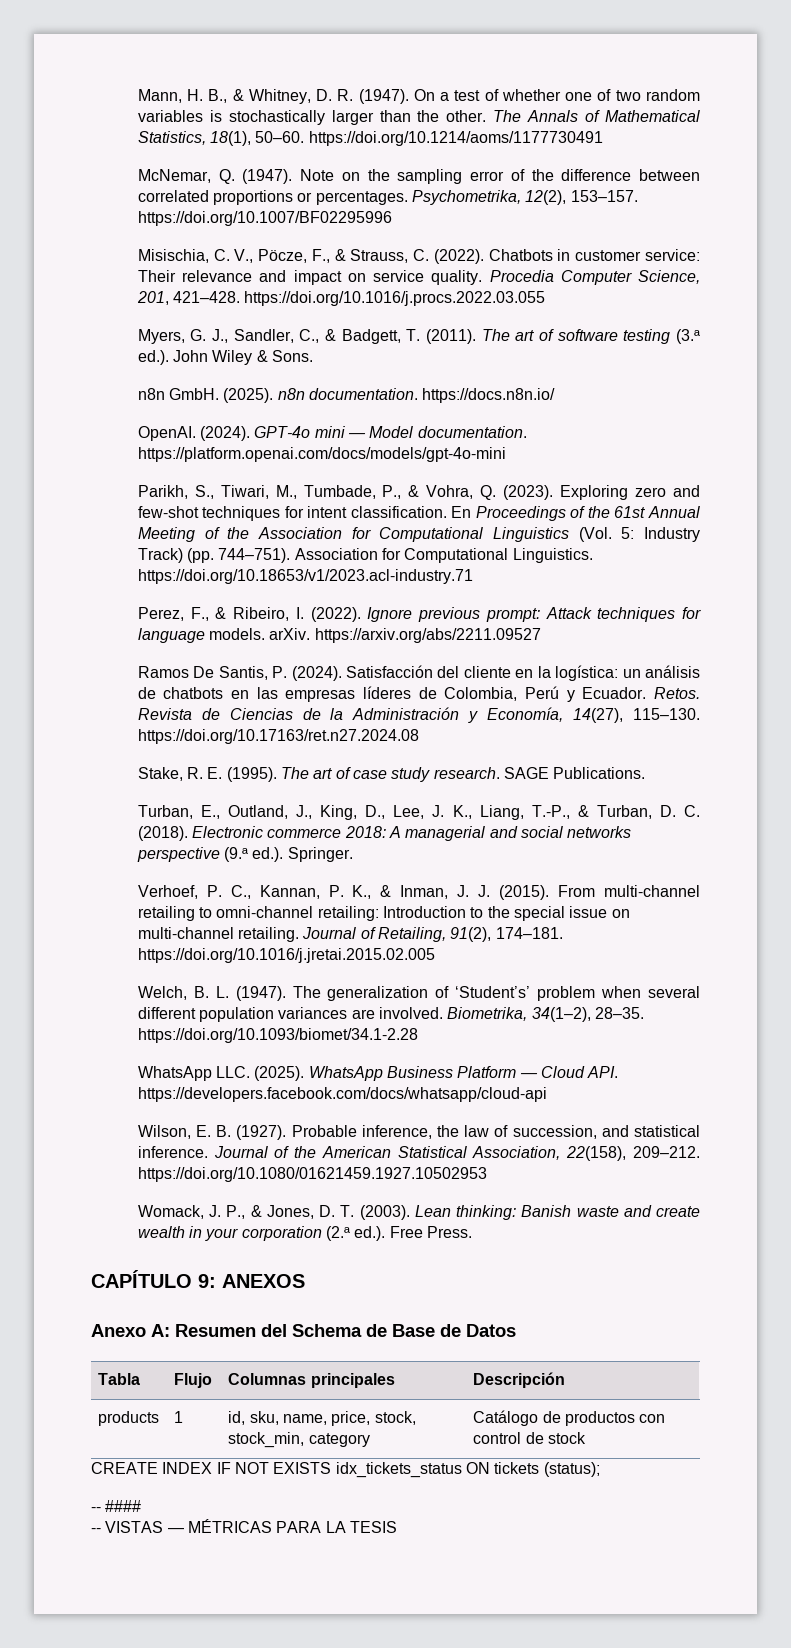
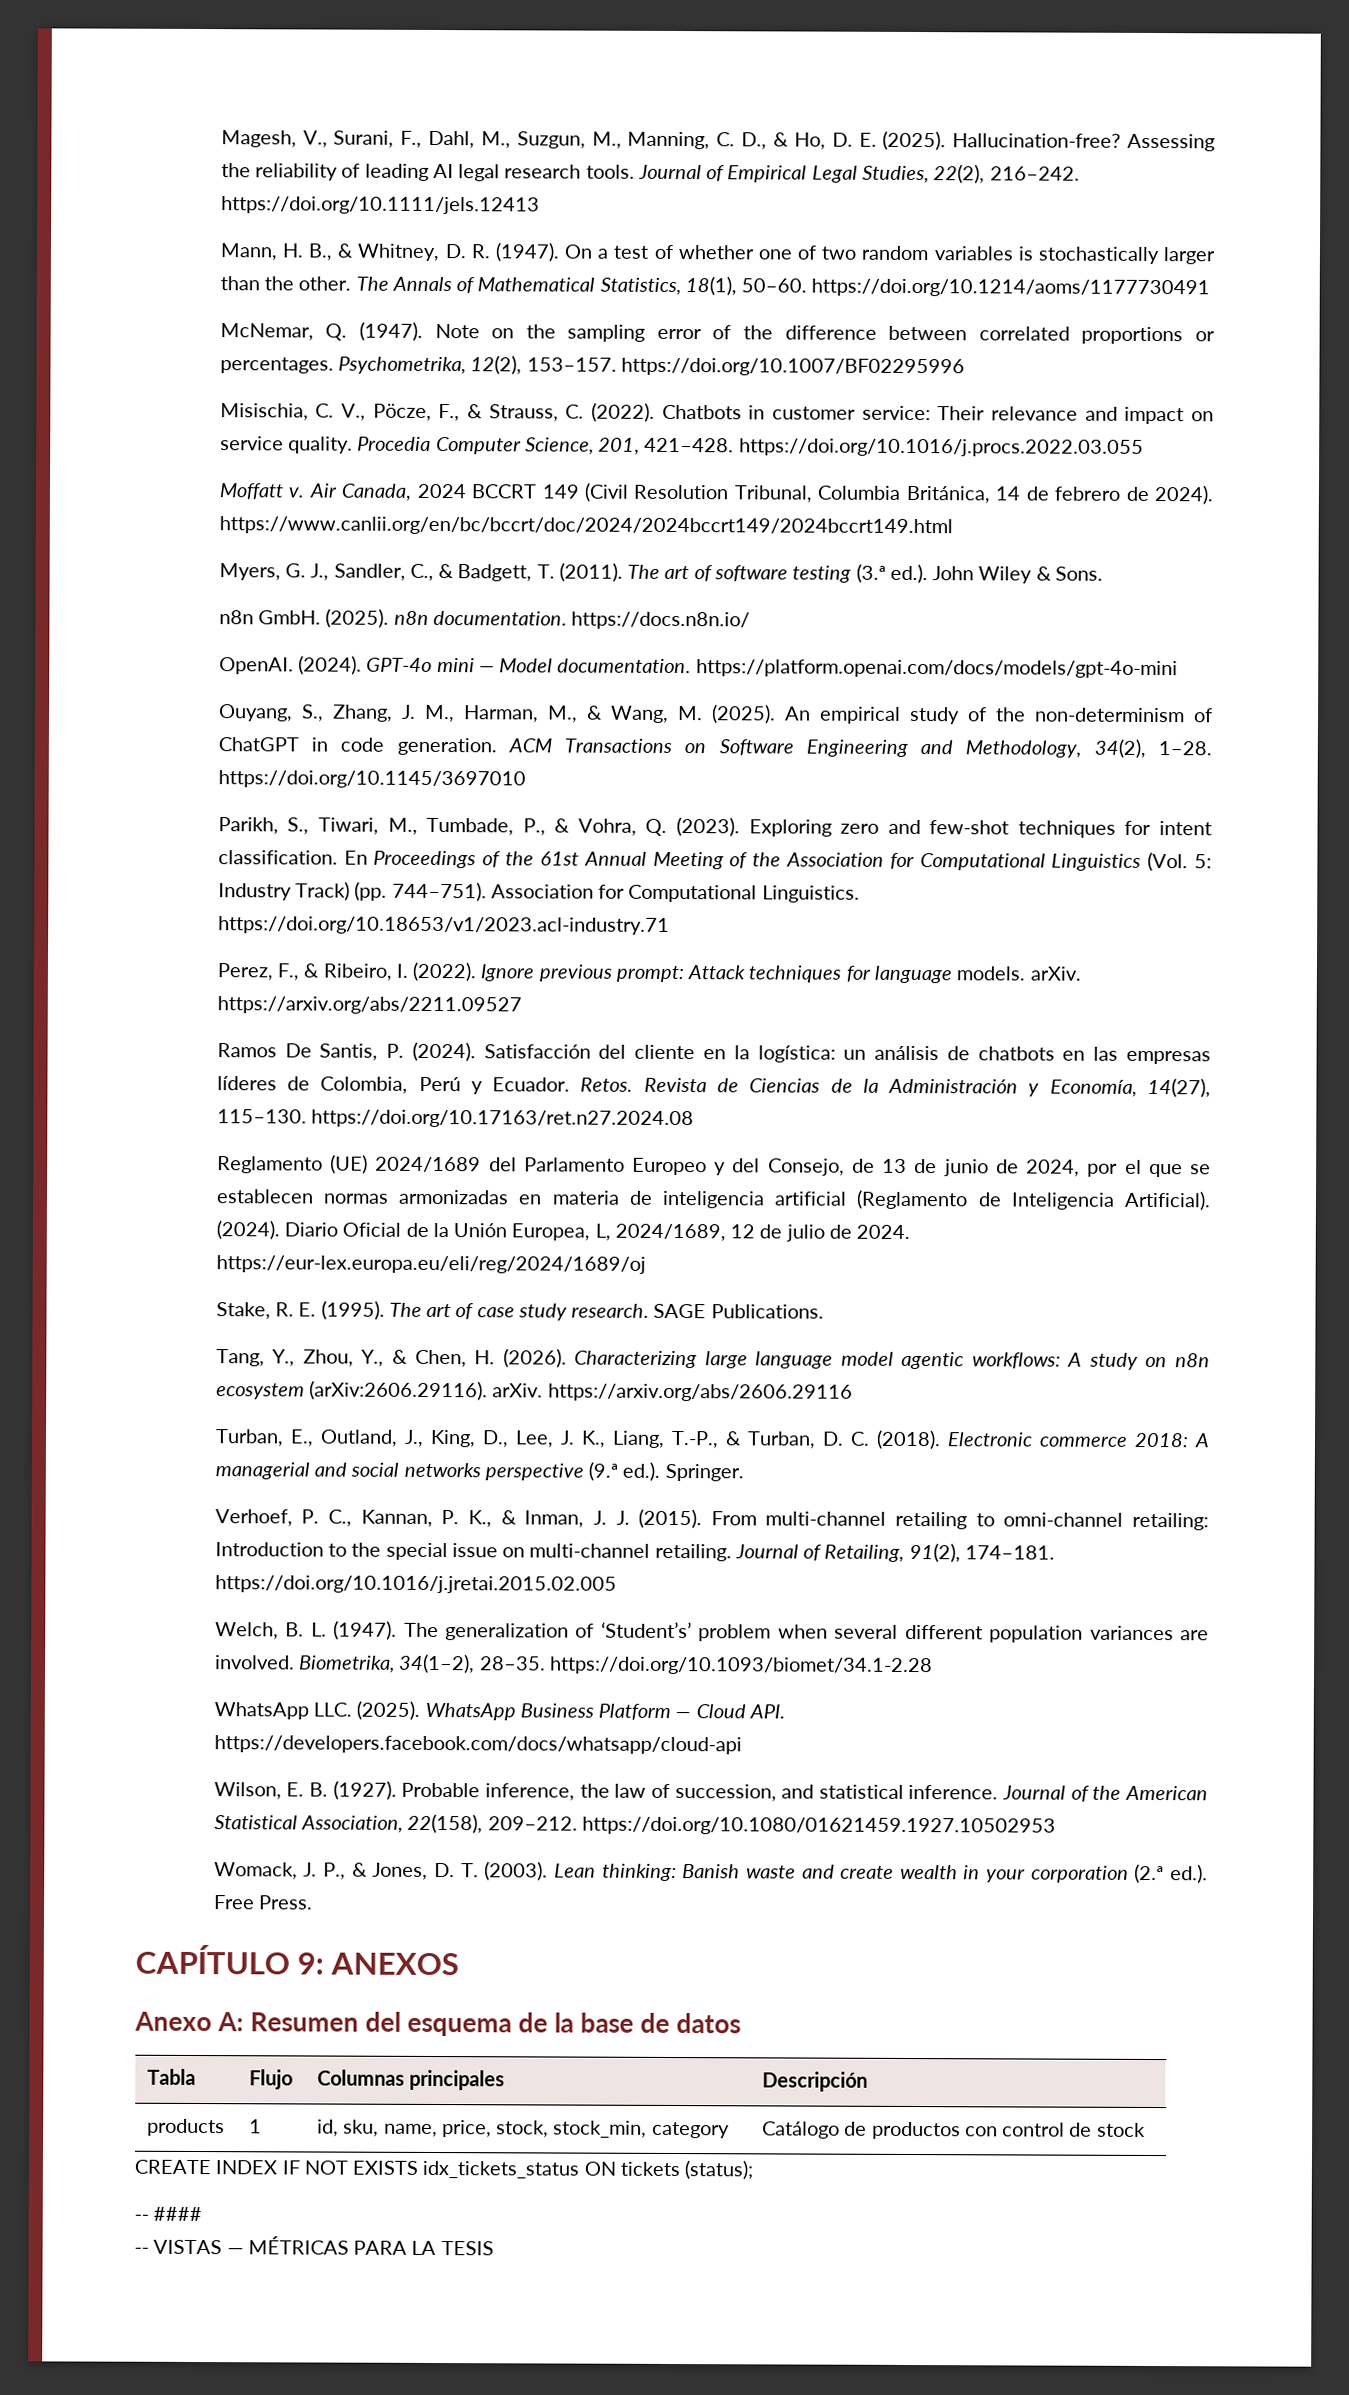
(137, 96) none -> [220,130,1215,152] [220,163,1080,184] [220,196,540,215] Magesh, V., Surani, F., Dahl, M., Suzgun, M., Manning, C. D., & Ho, D. E. (2025). Hallucination-free? Assessing the reliability of leading AI legal research tools. Journal of Empirical Legal Studies, 22(2), 216–242. https://doi.org/10.1111/jels.12413 //
(546, 298) none -> [218,482,1214,505] [218,516,953,537] // Moffatt v. Air Canada, 2024 BCCRT 149 (Civil Resolution Tribunal, Columbia Británica, 14 de febrero de 2024). https://www.canlii.org/en/bc/bccrt/doc/2024/2024bccrt149/2024bccrt149.html
(506, 454) none -> [217,704,1214,725] [217,737,1212,758] [217,770,526,789] // Ouyang, S., Zhang, J. M., Harman, M., & Wang, M. (2025). An empirical study of the non-determinism of ChatGPT in code generation. ACM Transactions on Software Engineering and Methodology, 34(2), 1–28. https://doi.org/10.1145/3697010
(419, 736) none -> [216,1154,1211,1178] [215,1189,1211,1211] [215,1220,911,1242] [215,1255,646,1274] // Reglamento (UE) 2024/1689 del Parlamento Europeo y del Consejo, de 13 de junio de 2024, por el que se establecen normas armonizadas en materia de inteligencia artificial (Reglamento de Inteligencia Artificial). (2024). Diario Oficial de la Unión Europea, L, 2024/1689, 12 de julio de 2024. https://eur-lex.europa.eu/eli/reg/2024/1689/oj
(646, 773) none -> [215,1348,1211,1370] [215,1380,853,1402] // Tang, Y., Zhou, Y., & Chen, H. (2026). Characterizing large language model agentic workflows: A study on n8n ecosystem (arXiv:2606.29116). arXiv. https://arxiv.org/abs/2606.29116
[292,1324,516,1337] Schema de Base de Datos -> [407,2012,742,2037] esquema de la base de datos

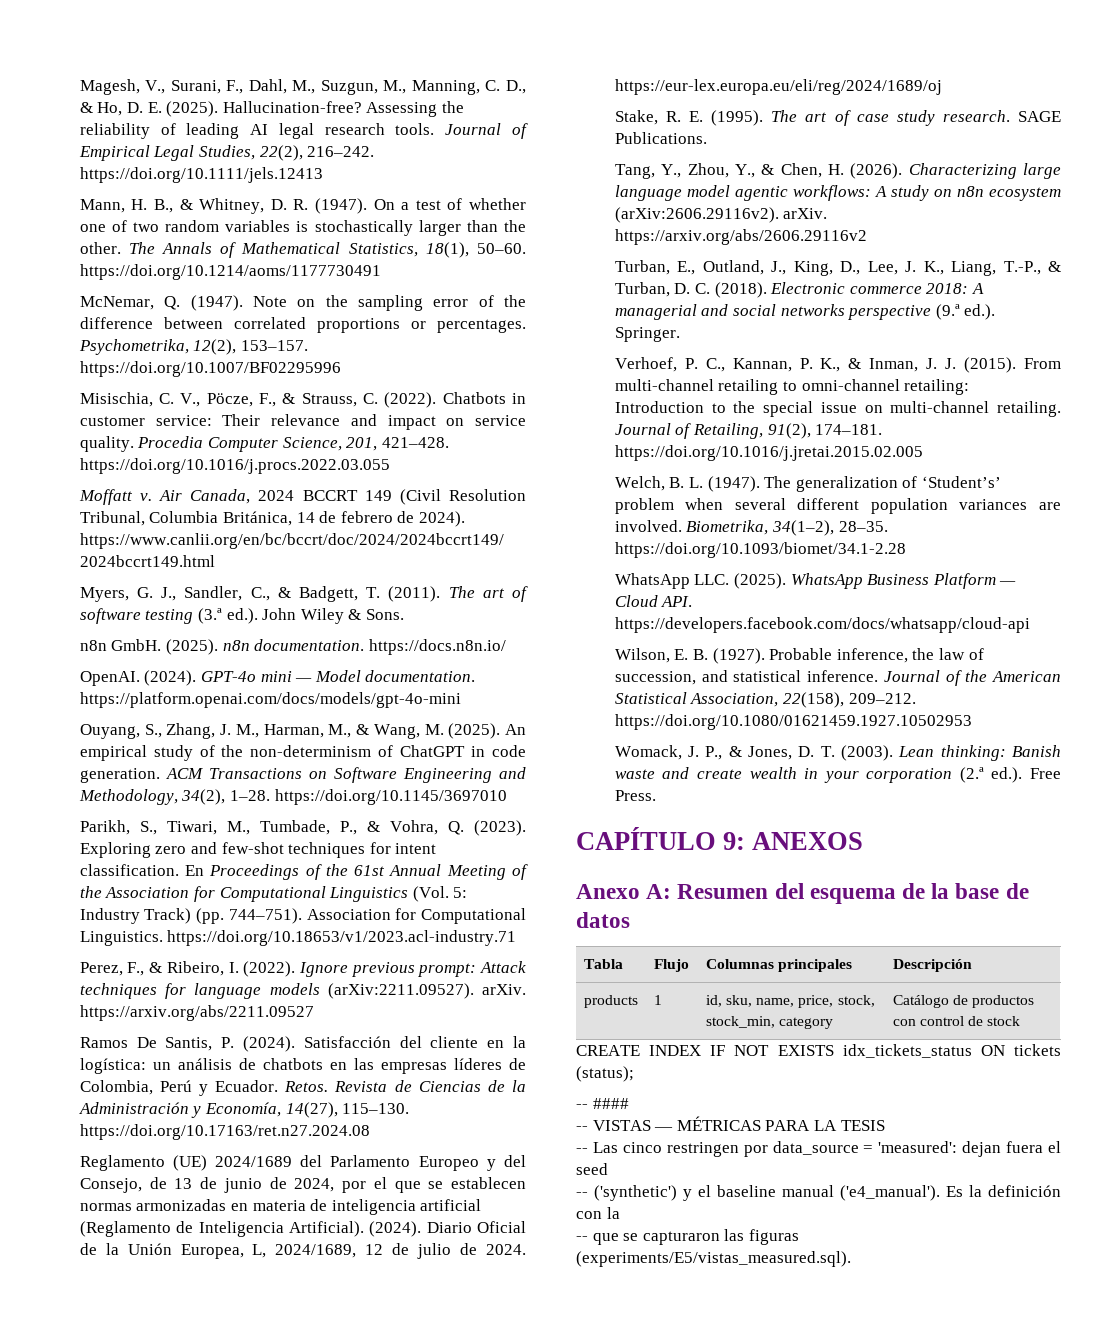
[956,966,1026,981] models. -> [269,983,474,999] models (arXiv:2211.09527).
[309,1380,853,1402] (arXiv:2606.29116). arXiv. https://arxiv.org/abs/2606.29116 -> [614,207,828,223] [614,229,867,245] (arXiv:2606.29116v2). arXiv. https://arxiv.org/abs/2606.29116v2
(494, 2248) none -> [576,1141,1061,1157] [576,1163,608,1175] [576,1185,1061,1201] [576,1207,620,1219] [576,1229,799,1245] [576,1251,851,1267] // -- Las cinco restringen por data_source = 'measured': dejan fuera el seed // -- ('synthetic') y el baseline manual ('e4_manual'). Es la definición con la // -- que se capturaron las figuras (experiments/E5/vistas_measured.sql).

